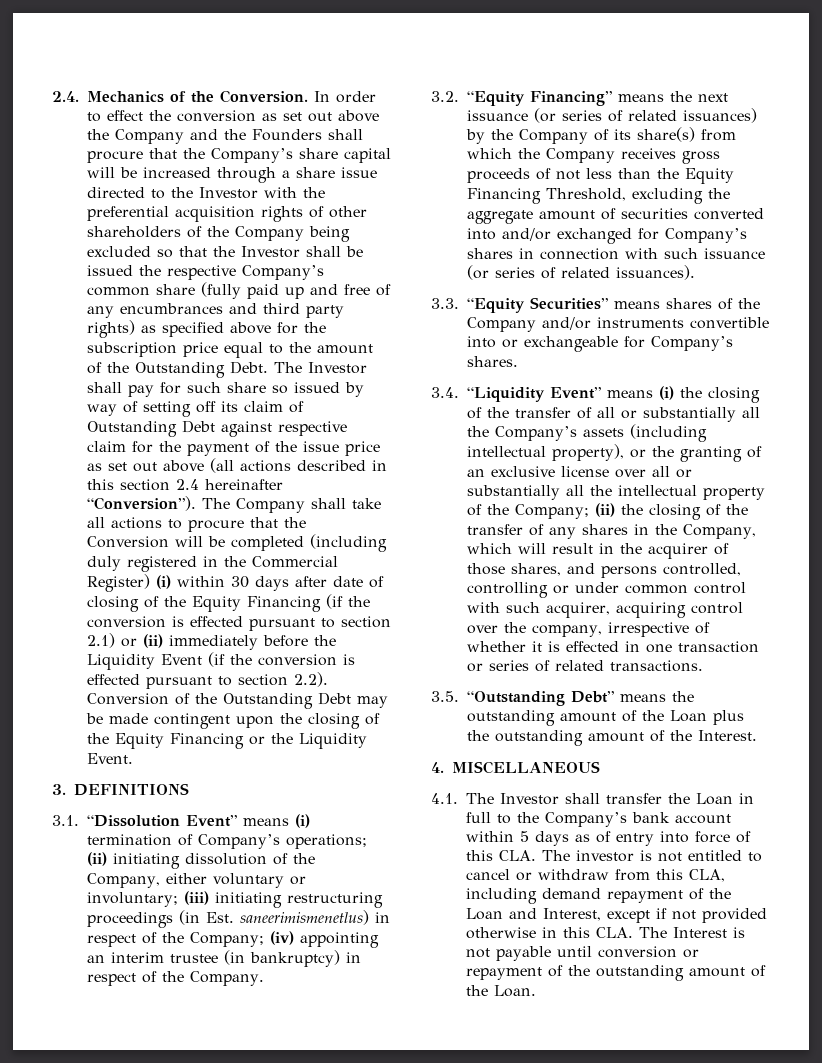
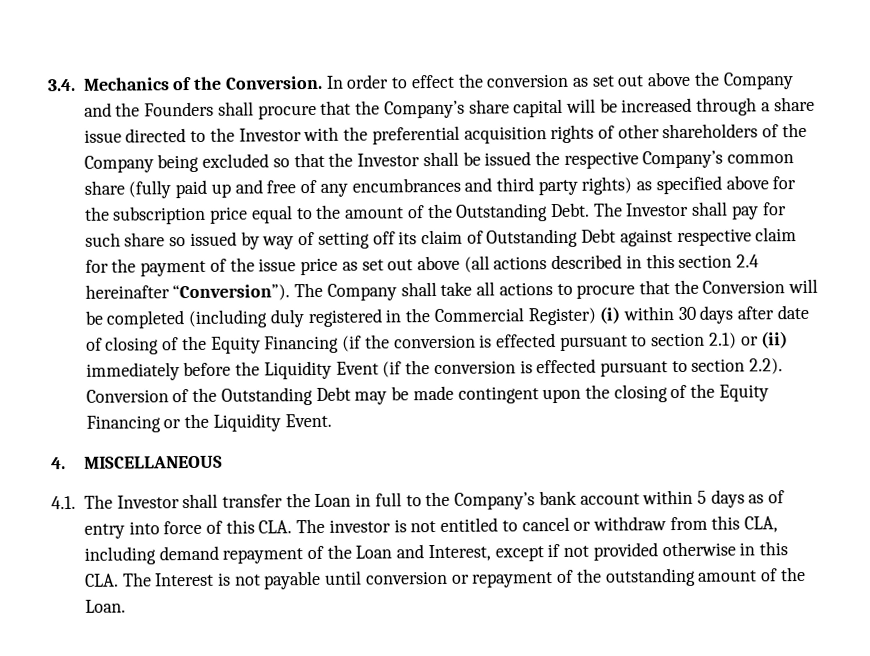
[52,91,79,102] 2.4. -> [47,78,76,92] 3.4.
[52,783,189,796] [52,814,310,828] [87,834,367,849] [87,852,315,869] [87,873,306,888] [87,891,383,908] [87,910,390,928] [87,931,379,948] [87,950,361,967] [87,971,264,986] [431,91,728,106] [467,108,757,123] [466,127,736,144] [467,148,720,164] [467,168,734,184] [467,188,730,204] [467,208,764,224] [467,228,747,244] [467,248,765,260] [467,265,695,280] [431,297,760,313] [467,317,769,332] [467,336,733,352] [467,356,518,367] [431,386,760,403] [467,407,760,422] [467,424,707,442] [467,444,762,462] [467,466,692,478] [467,485,765,500] [467,503,748,520] [467,524,756,539] [467,543,729,559] [467,563,741,578] [467,582,746,598] [467,602,743,618] [467,622,710,637] [467,641,759,653] [467,660,703,672] [431,691,694,706] [467,710,744,726] [467,730,757,746] // 3. DEFINITIONS // 3.1. “Dissolution Event” means (i) termination of Company’s operations; (ii) initiating dissolution of the Company, either voluntary or involuntary; (iii) initiating restructuring proceedings (in Est. saneerimismenetlus) in respect of the Company; (iv) appointing an interim trustee (in bankruptcy) in respect of the Company. // 3.2. “Equity Financing” means the next issuance (or series of related issuances) by the Company of its share(s) from which the Company receives gross proceeds of not less than the Equity Financing Threshold, excluding the aggregate amount of securities converted into and/or exchanged for Company’s shares in connection with such issuance (or series of related issuances). // 3.3. “Equity Securities” means shares of the Company and/or instruments convertible into or exchangeable for Company’s shares. // 3.4. “Liquidity Event” means (i) the closing of the transfer of all or substantially all the Company’s assets (including intellectual property), or the granting of an exclusive license over all or substantially all the intellectual property of the Company; (ii) the closing of the transfer of any shares in the Company, which will result in the acquirer of those shares, and persons controlled, controlling or under common control with such acquirer, acquiring control over the company, irrespective of whether it is effected in one transaction or series of related transactions. // 3.5. “Outstanding Debt” means the outstanding amount of the Loan plus the outstanding amount of the Interest. -> (332, 420) none

